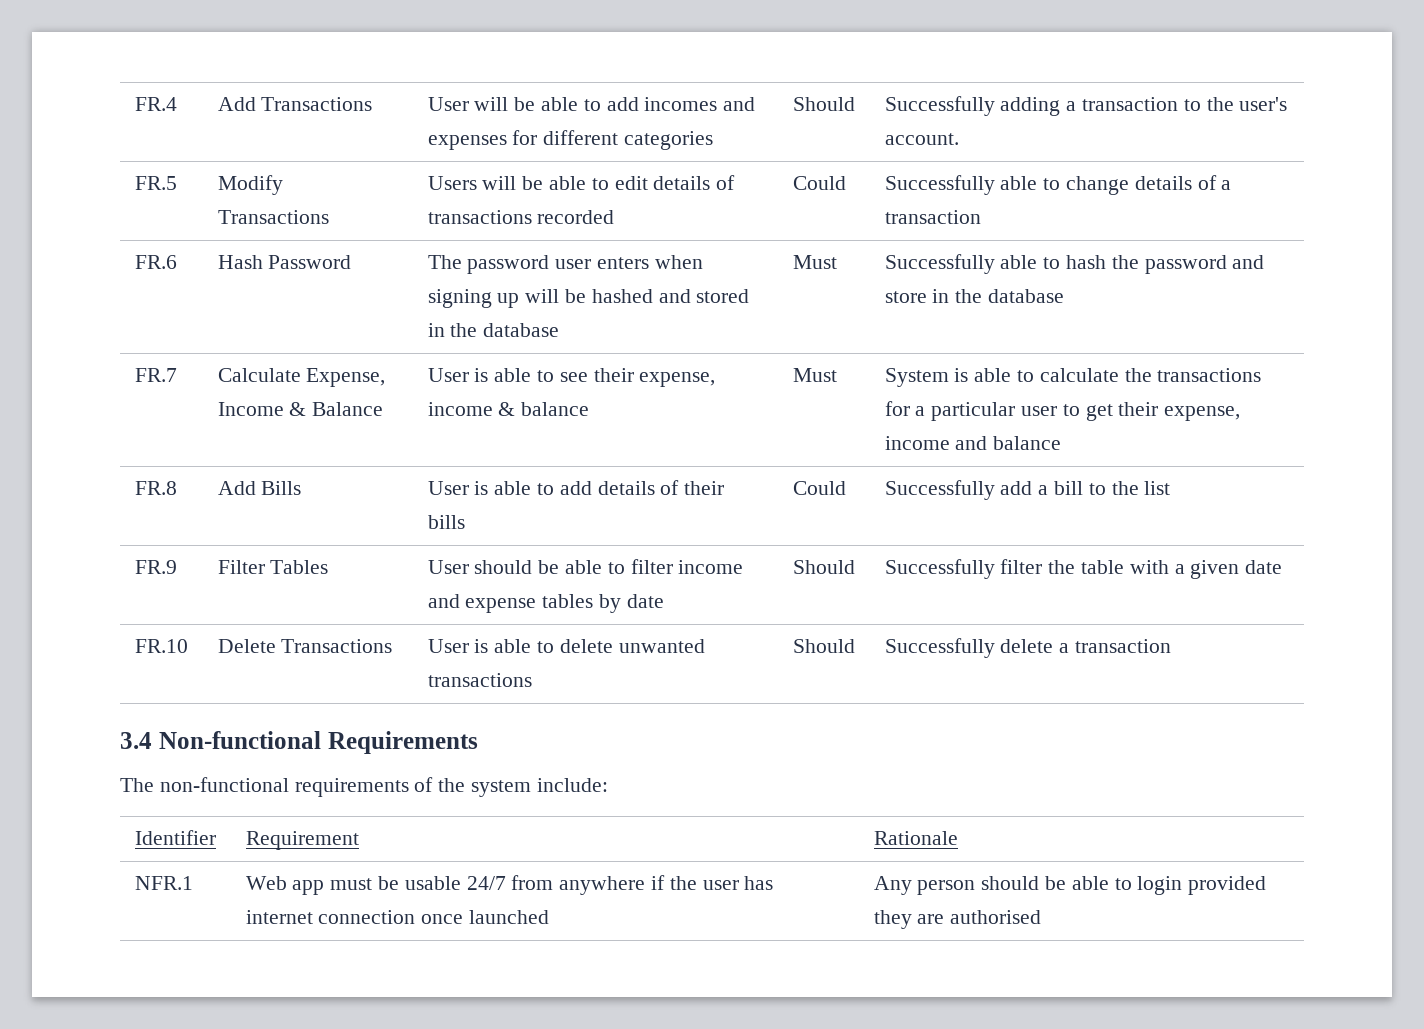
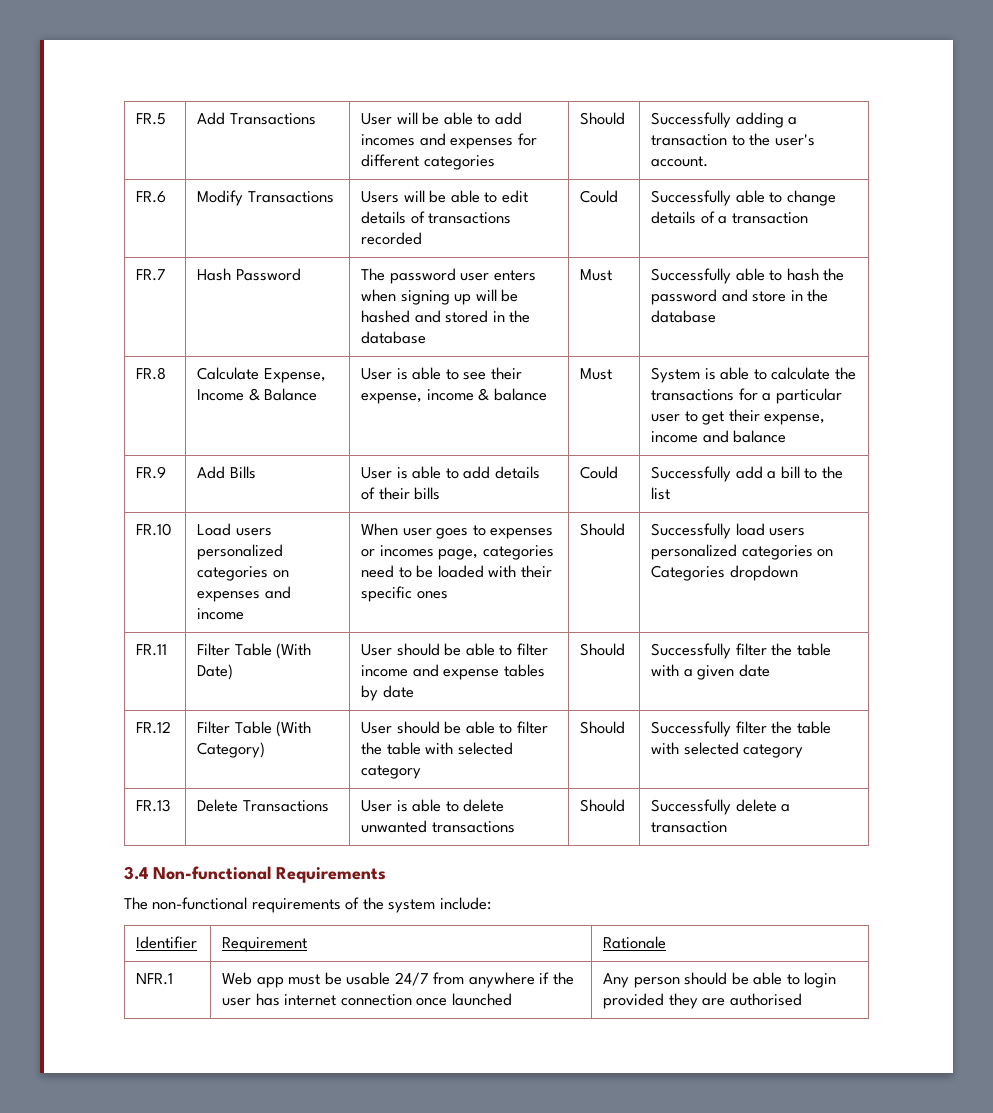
[134,97,177,111] FR.4 -> [136,113,167,125] FR.5
[134,176,177,190] FR.5 -> [136,191,167,203] FR.6
[134,255,177,269] FR.6 -> [136,269,167,281] FR.7
[134,368,177,382] FR.7 -> [136,367,167,380] FR.8
[134,481,177,495] FR.8 -> [136,466,167,479] FR.9
[134,560,177,574] [217,560,329,574] FR.9 | Filter Tables -> [136,523,173,536] [197,523,272,536] [197,544,284,560] [197,566,289,581] [197,586,291,602] [197,608,245,620] [361,523,554,539] [361,545,554,560] [361,565,552,578] [361,586,448,602] [580,523,626,536] [651,523,806,539] [651,544,834,560] [651,565,798,581] [136,644,168,656] [197,643,312,659] [197,664,234,680] FR.10 | Load users personalized categories on expenses and income | When user goes to expenses or incomes page, categories need to be loaded with their specific ones | Should | Successfully load users personalized categories on Categories dropdown // FR.11 | Filter Table (With Date)
[134,639,188,653] FR.10 -> [136,721,172,734] [197,721,312,737] [197,742,266,758] [361,721,548,734] [361,742,513,755] [361,765,422,779] [580,721,626,734] [651,721,831,737] [651,742,804,758] [136,799,172,812] FR.12 | Filter Table (With Category) | User should be able to filter the table with selected category | Should | Successfully filter the table with selected category // FR.13

